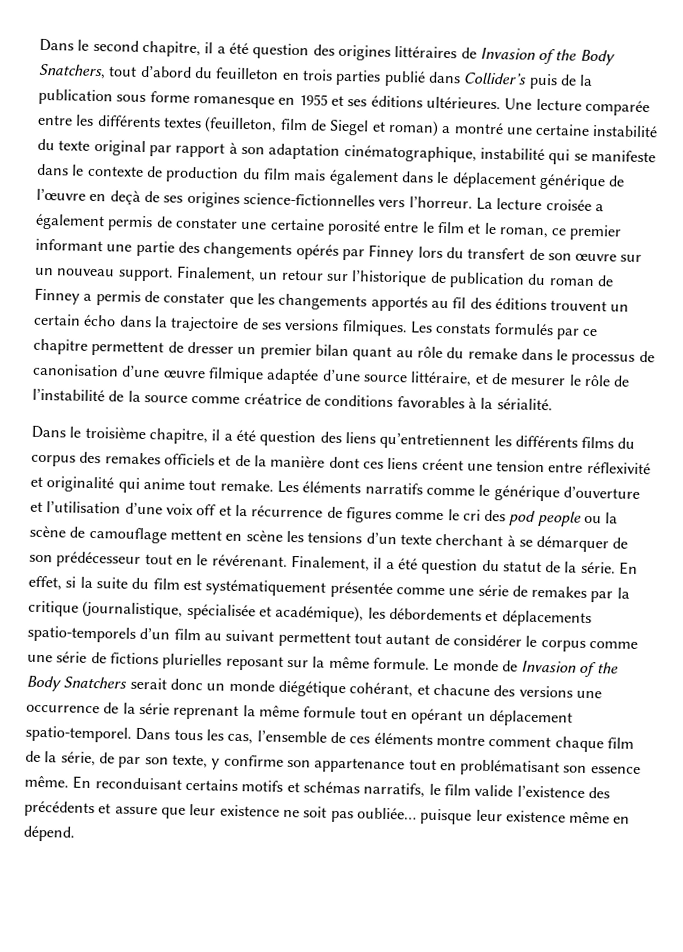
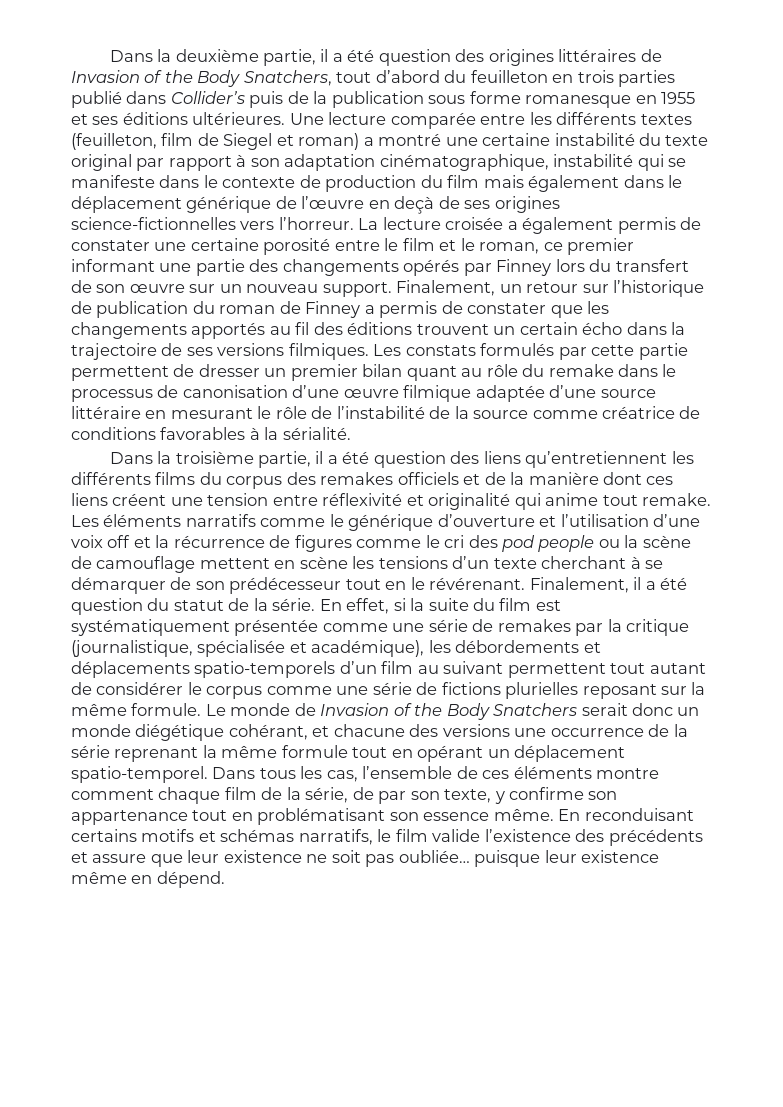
[39,38,201,58] Dans le second chapitre, -> [109,49,316,66] Dans la deuxième partie,
[582,328,598,337] [33,338,88,355] ce chapitre -> [591,343,688,360] cette partie
[410,371,567,387] littéraire, et de mesurer -> [71,406,253,419] littéraire en mesurant
[69,426,208,445] le troisième chapitre, -> [157,451,311,468] la troisième partie,

